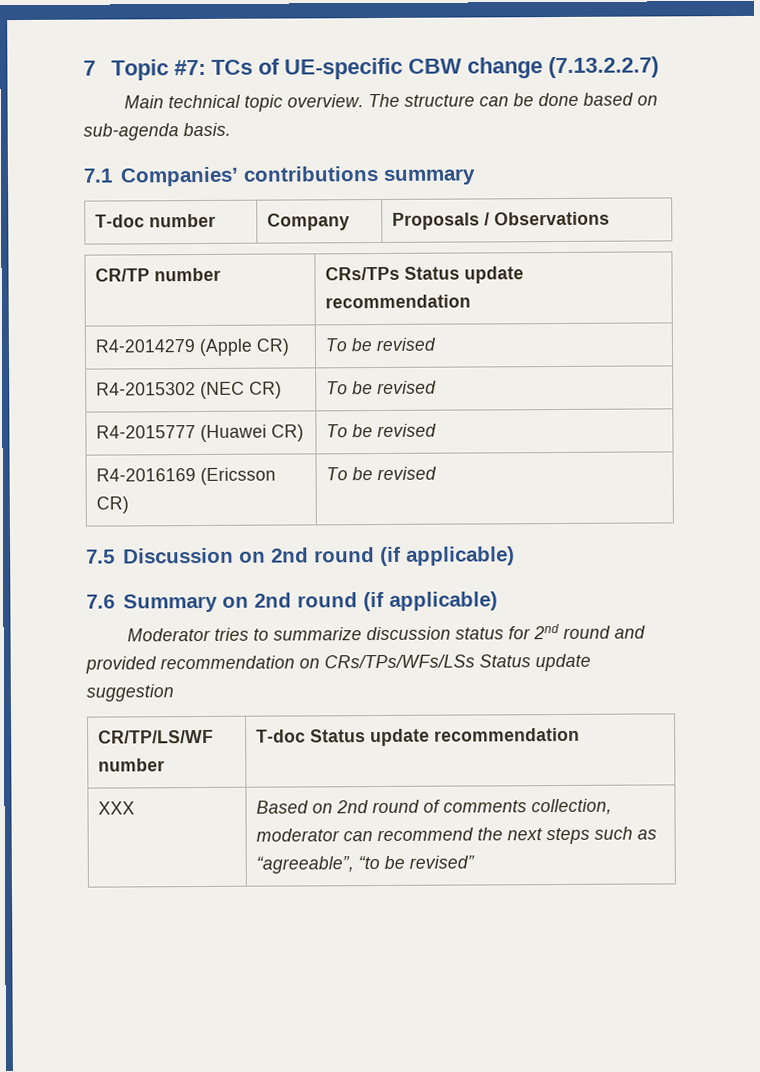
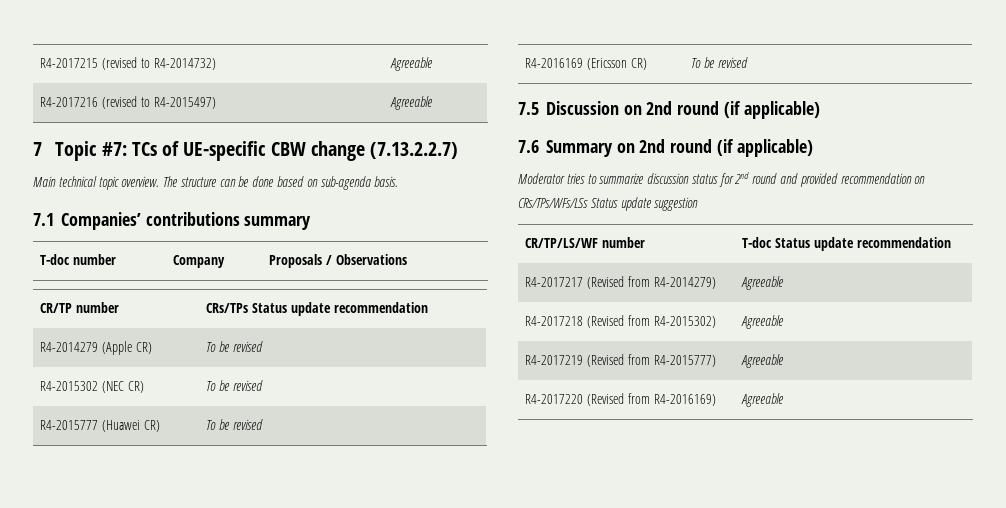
(83, 68) none -> [40,57,216,70] [390,57,434,71] [40,96,216,109] [390,96,434,110] R4-2017215 (revised to R4-2014732) | Agreeable // R4-2017216 (revised to R4-2015497) | Agreeable //
[97,801,135,815] [255,798,612,816] [255,826,657,845] [255,855,475,874] XXX | Based on 2nd round of comments collection, moderator can recommend the next steps such as “agreeable”, “to be revised” -> [525,276,716,289] [741,276,785,290] [525,315,716,328] [741,315,785,329] [525,354,716,367] [741,354,785,368] [525,393,716,406] [741,393,785,407] R4-2017217 (Revised from R4-2014279) | Agreeable // R4-2017218 (Revised from R4-2015302) | Agreeable // R4-2017219 (Revised from R4-2015777) | Agreeable // R4-2017220 (Revised from R4-2016169) | Agreeable

